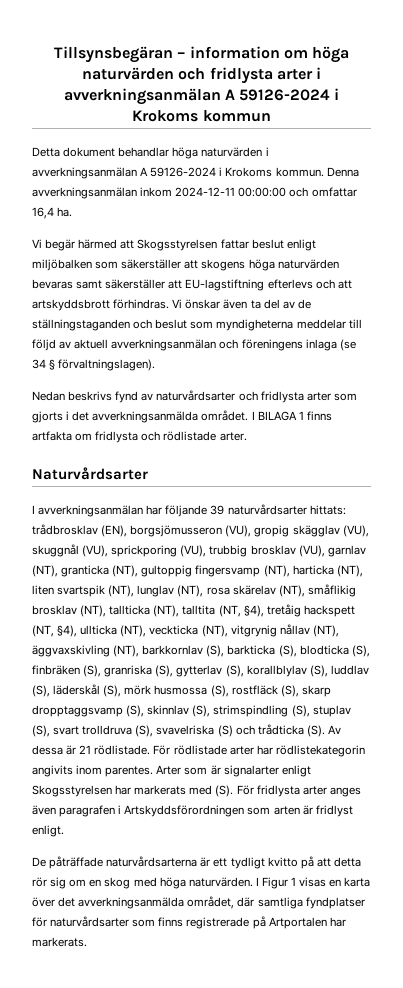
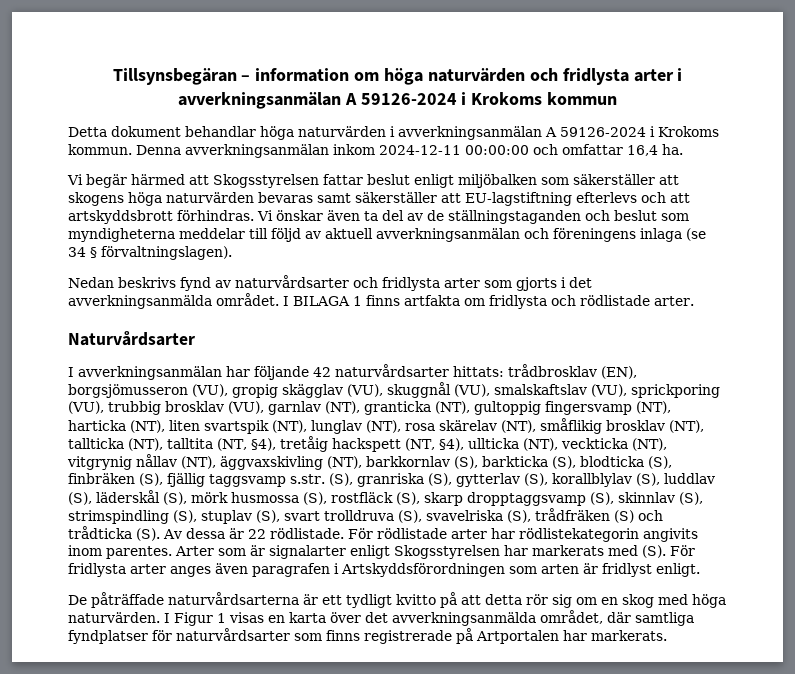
[210,505,225,515] 39 -> [313,367,331,377] 42
(109, 551) none -> [494,384,627,397] smalskaftslav (VU),
(102, 671) none -> [167,473,353,487] fjällig taggsvamp s.str. (S),
(215, 730) none -> [507,508,610,523] (S), trådfräken
[79,745,92,754] 21 -> [248,529,266,539] 22

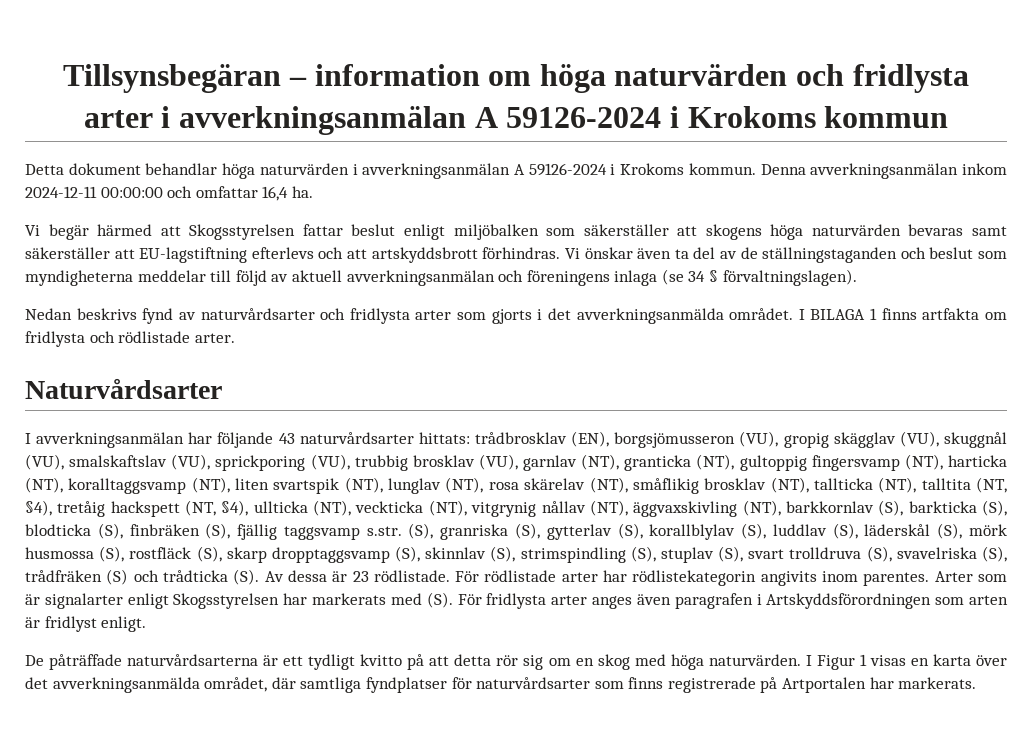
[313,367,331,377] 42 -> [278,433,295,444] 43
(165, 426) none -> [68,477,230,494] koralltaggsvamp (NT),
[248,529,266,539] 22 -> [352,571,369,582] 23

